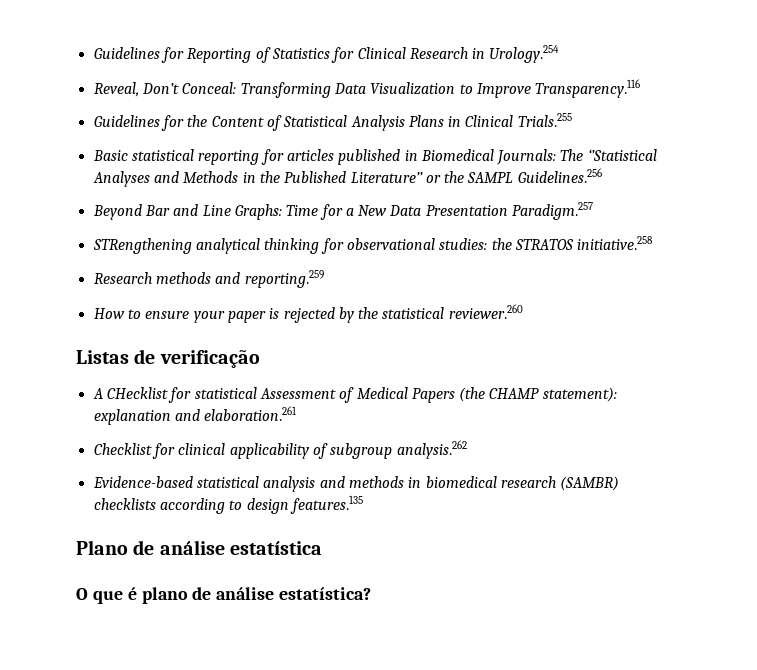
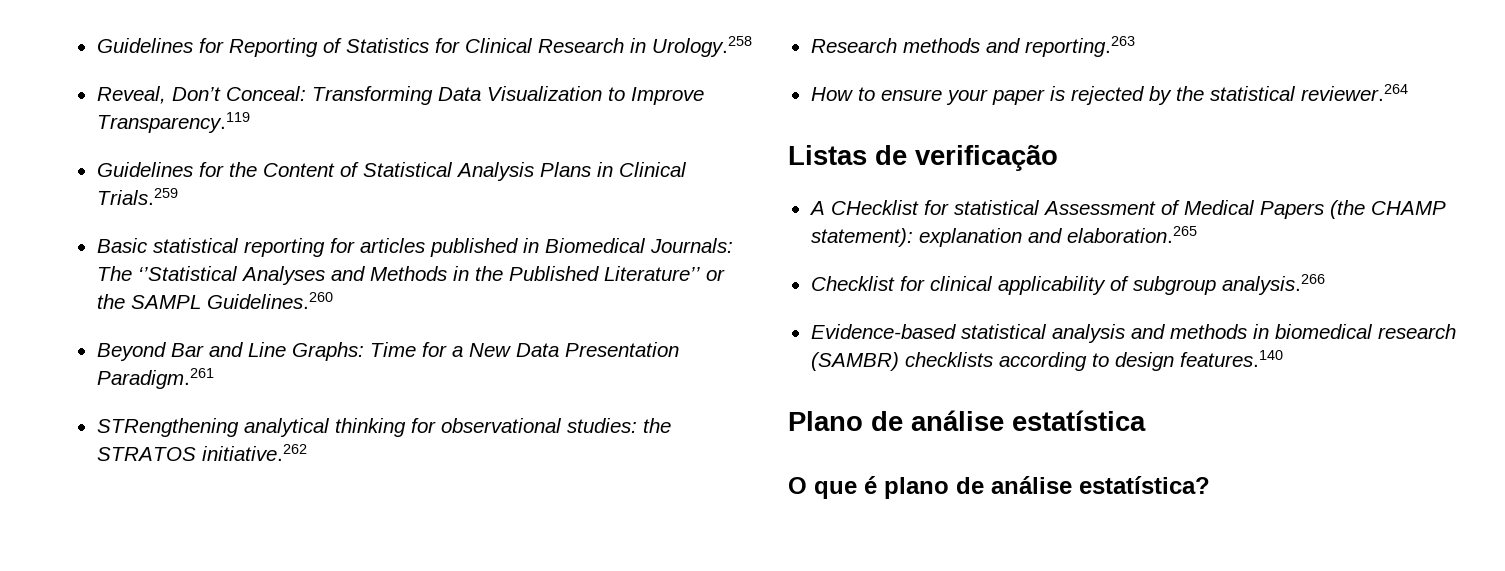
[489,45,560,63] Urology.254 -> [651,36,752,57] Urology.258
[535,79,641,98] Transparency.116 -> [96,112,250,133] Transparency.119
[517,113,572,127] Trials.255 -> [96,188,178,205] Trials.259
[517,168,602,183] Guidelines.256 -> [206,292,333,309] Guidelines.260
[512,202,594,220] Paradigm.257 -> [96,368,214,389] Paradigm.261
[577,236,654,250] initiative.258 -> [201,444,307,461] initiative.262
[244,270,324,288] reporting.259 -> [1024,36,1135,57] reporting.263
[448,304,523,319] reviewer.260 -> [1300,84,1408,101] reviewer.264
[204,406,298,421] elaboration.261 -> [1066,226,1197,243] elaboration.265
[396,440,467,459] analysis.262 -> [1221,274,1325,295] analysis.266
[289,495,363,514] features.135 -> [1179,350,1283,367] features.140

